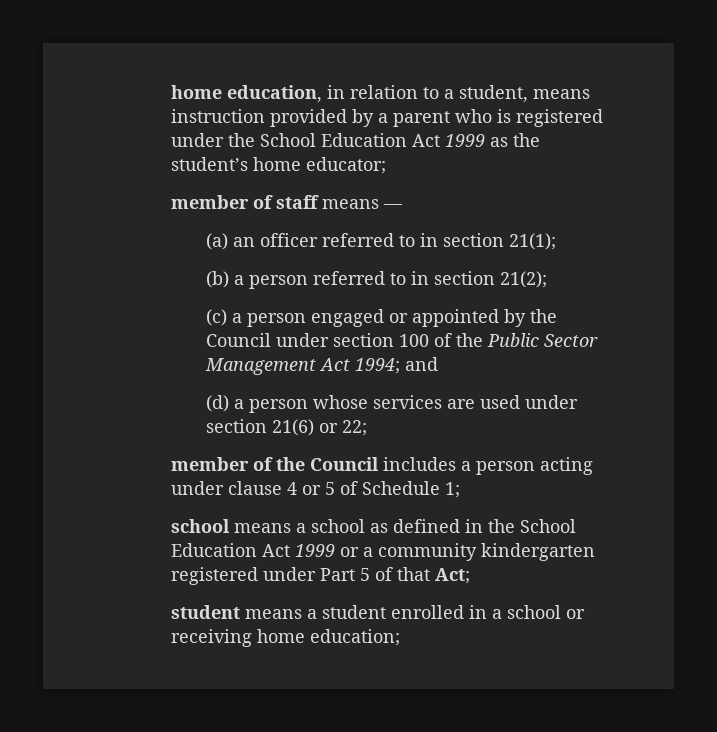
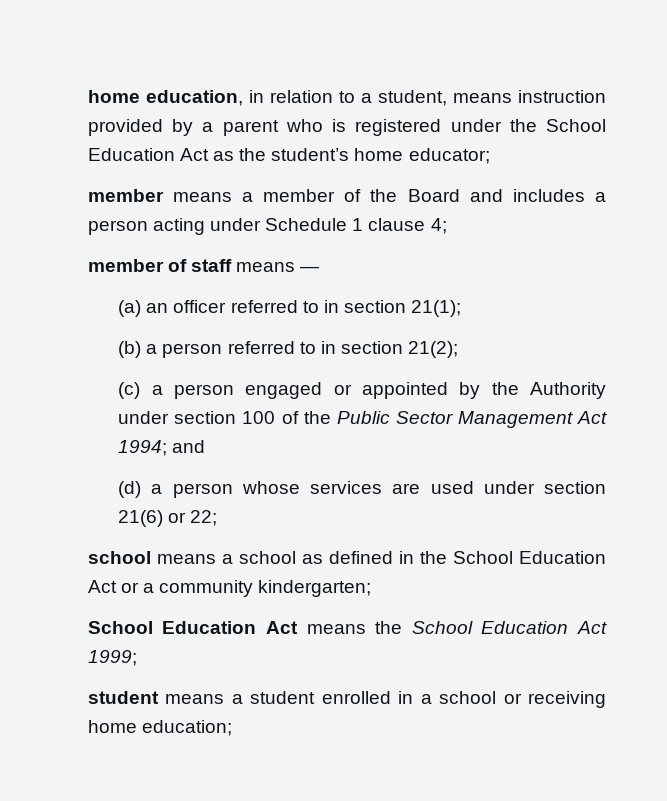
[445,134,486,147] 1999 -> (209, 154) none
(387, 165) none -> [87,189,606,202] [87,218,447,235] // member means a member of the Board and includes a person acting under Schedule 1 clause 4;
[206,333,272,347] Council -> [530,382,606,399] Authority
[171,457,594,475] [171,481,461,498] // member of the Council includes a person acting under clause 4 or 5 of Schedule 1; -> (218, 518) none
[295,544,336,557] 1999 -> (117, 586) none
[481,543,596,561] [171,567,471,585] kindergarten registered under Part 5 of that Act; -> [258,580,372,597] [87,621,607,634] [87,650,137,666] kindergarten; // School Education Act means the School Education Act 1999;

